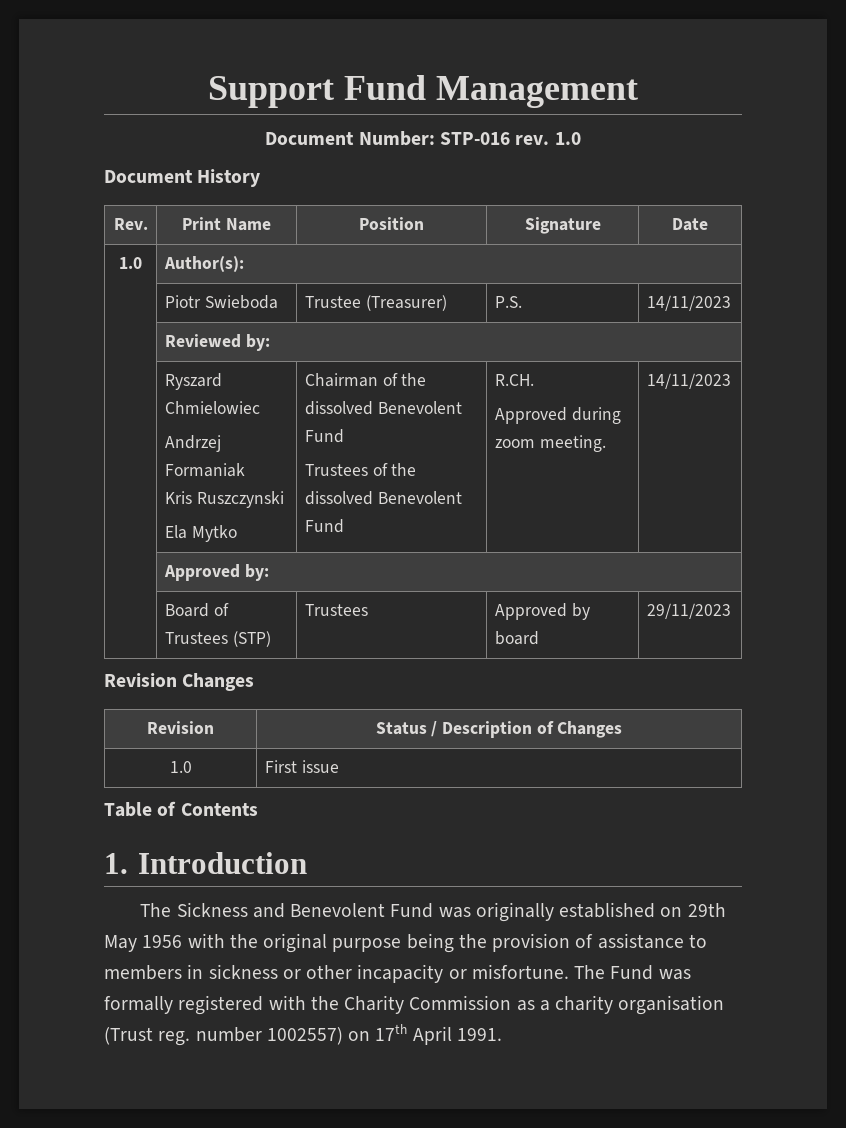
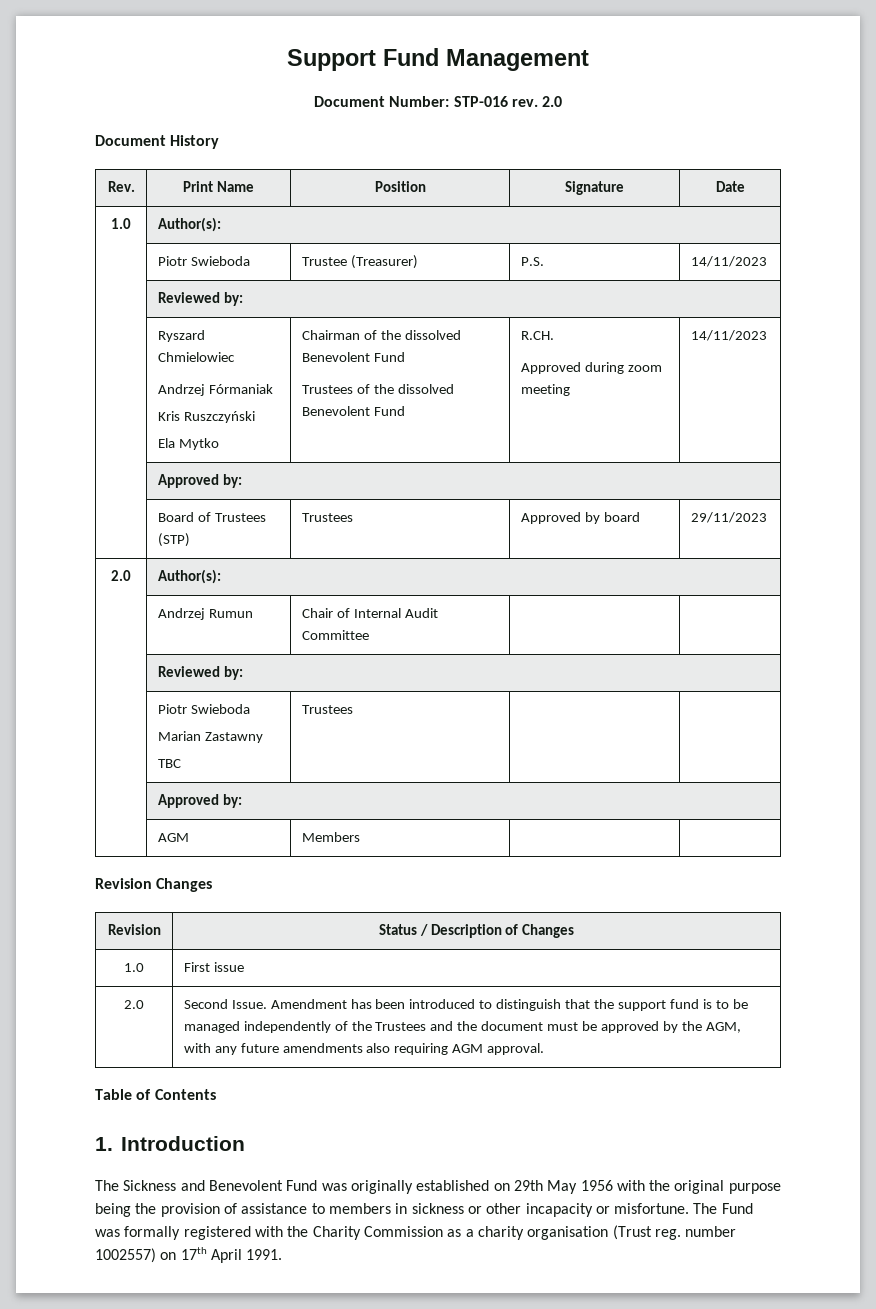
[554,132,581,145] 1.0 -> [542,96,563,107] 2.0
[164,463,245,477] Formaniak -> [208,384,273,394] Fórmaniak
[196,491,284,508] Ruszczynski -> [183,411,255,423] Ruszczyński
[539,435,606,452] meeting. -> [520,384,570,396] meeting
(731, 611) none -> [111,570,131,581] [157,569,221,584] [157,608,253,620] [301,608,438,618] [301,630,369,640] [157,666,243,680] [157,704,250,714] [157,731,263,743] [157,759,181,768] [301,705,353,714] [157,794,242,808] [157,833,189,842] [301,832,360,842] // 2.0 | Author(s): // | Andrzej Rumun | Chair of Internal Audit Committee | | // | Reviewed by: // | Piotr Swieboda // Marian Zastawny // TBC | Trustees | | // | Approved by: // | AGM | Members | |
(339, 766) none -> [124,1000,144,1009] [183,999,748,1011] [183,1021,741,1033] [183,1043,545,1055] // 2.0 | Second Issue. Amendment has been introduced to distinguish that the support fund is to be managed independently of the Trustees and the document must be approved by the AGM, with any future amendments also requiring AGM approval.

